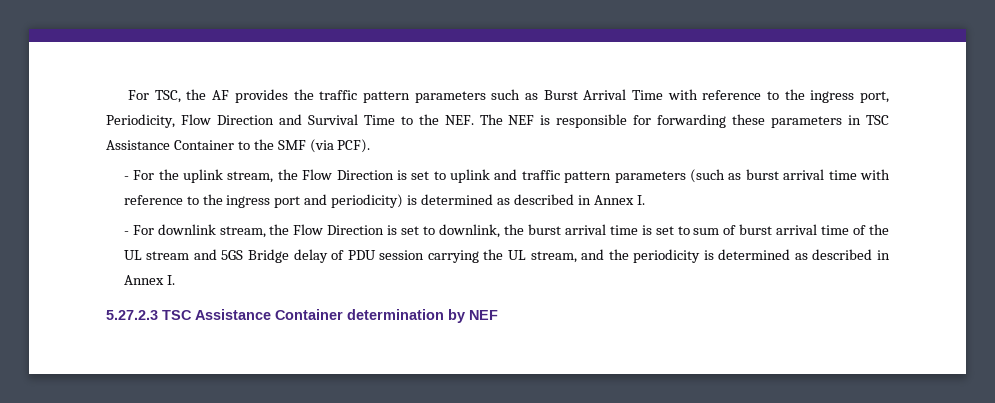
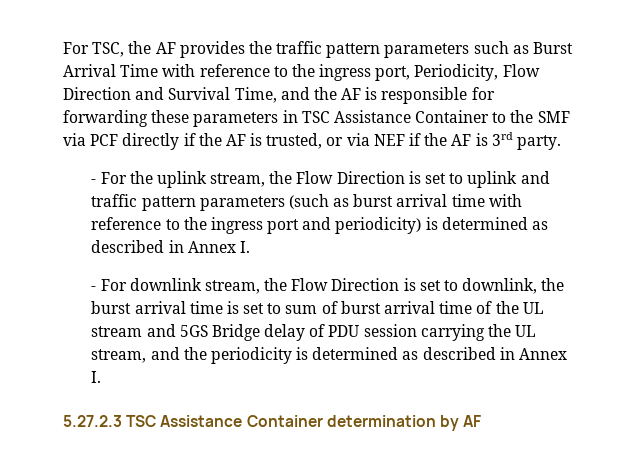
[363,114,535,125] Time to the NEF. The NEF -> [234,87,362,103] Time, and the AF
[309,139,371,153] (via PCF). -> [63,132,561,150] via PCF directly if the AF is trusted, or via NEF if the AF is 3rd party.
[469,310,498,320] NEF -> [463,415,482,427] AF

